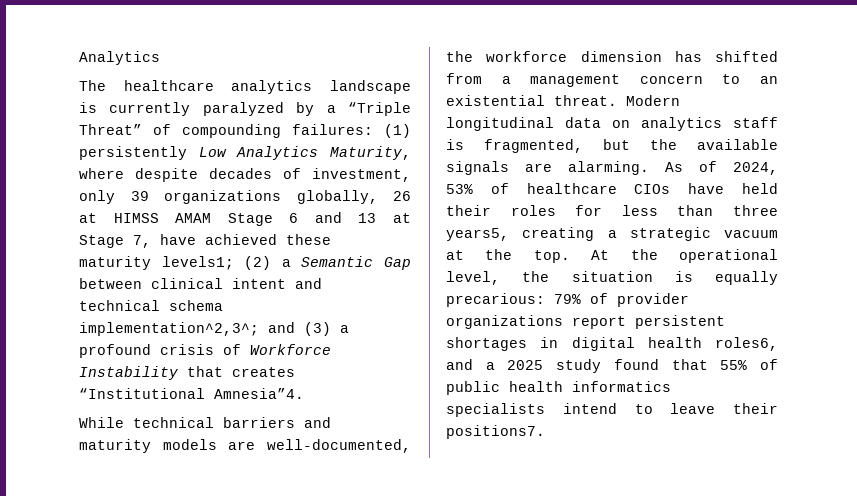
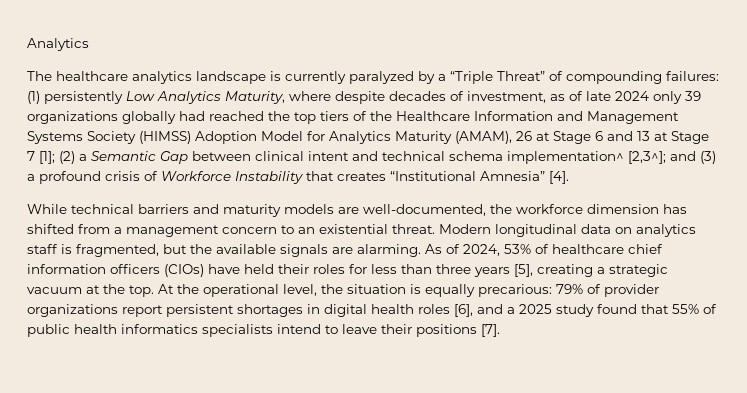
[79,190,411,204] [79,213,212,223] only 39 organizations globally, 26 at HIMSS AMAM -> [550,91,701,104] [27,111,679,124] [27,131,550,144] as of late 2024 only 39 organizations globally had reached the top tiers of the Healthcare Information and Management Systems Society (HIMSS) Adoption Model for Analytics Maturity (AMAM), 26 at
[133,234,331,248] [79,256,234,270] 7, have achieved these maturity levels1; -> [27,151,55,164] 7 [1];
[79,322,259,336] implementation^2,3^; -> [507,151,666,164] implementation^ [2,3^];
[214,388,304,399] Amnesia”4. -> [480,171,569,184] Amnesia” [4].
[634,184,671,194] CIOs -> [628,244,663,254] [27,264,204,277] chief information officers (CIOs)
[446,228,509,241] years5, -> [474,264,533,277] years [5],
[715,337,778,351] roles6, -> [418,304,473,317] roles [6],
[446,425,545,439] positions7. -> [416,324,500,337] positions [7].

